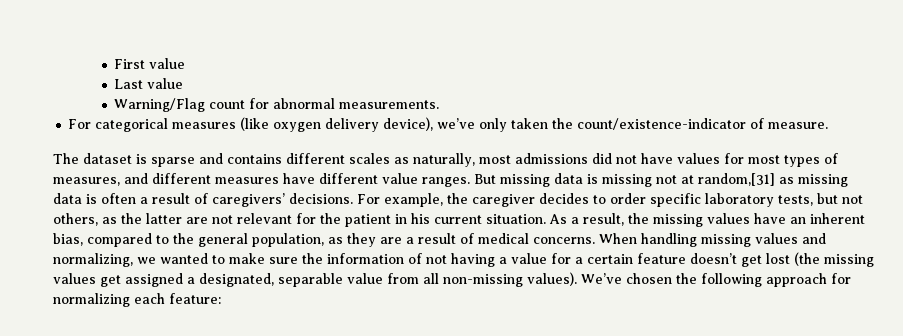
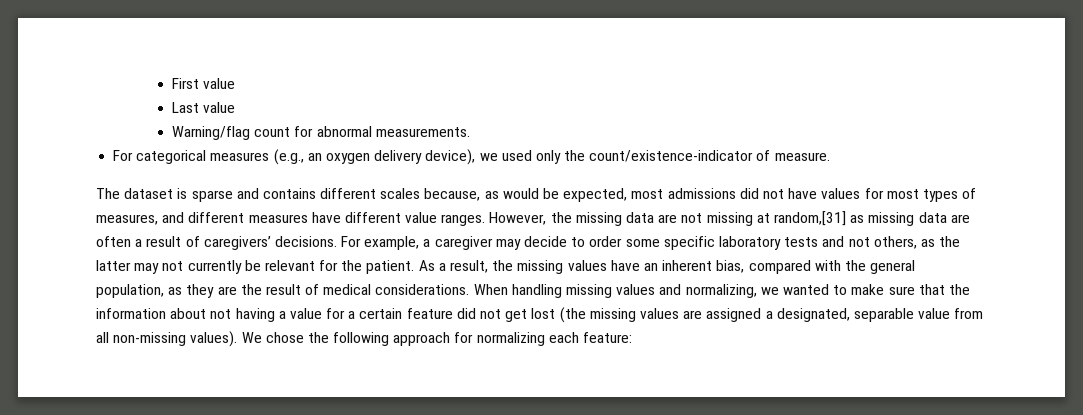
[114,98,206,112] Warning/Flag -> [172,126,251,140] Warning/flag
[240,117,270,131] (like -> [273,149,322,165] (e.g., an
[437,118,549,132] we’ve only taken -> [479,150,561,164] we used only
[394,153,475,167] as naturally, -> [424,188,628,202] because, as would be expected,
[474,173,677,187] But missing data is missing not -> [489,212,753,226] However, the missing data are not missing
[86,194,97,204] is -> [950,214,970,223] are
[447,193,589,207] the caregiver decides -> [423,236,568,250] a caregiver may decide
(646, 198) none -> [625,239,660,247] some
[778,193,838,206] tests, but -> [784,236,845,247] tests and
[186,213,546,227] are not relevant for the patient in his current situation. -> [134,260,415,274] may not currently be relevant for the patient.
[156,235,169,244] to -> [814,260,841,271] with
[406,237,414,244] a -> [240,284,262,295] the
[533,237,595,244] concerns. -> [375,284,470,295] considerations.
(298, 260) none -> [918,284,945,295] that
[408,253,422,264] of -> [170,308,207,319] about
[690,253,737,264] doesn’t -> [456,308,502,319] did not
[100,275,121,287] get -> [683,310,703,319] are
[581,273,672,284] We’ve chosen -> [241,332,304,343] We chose

